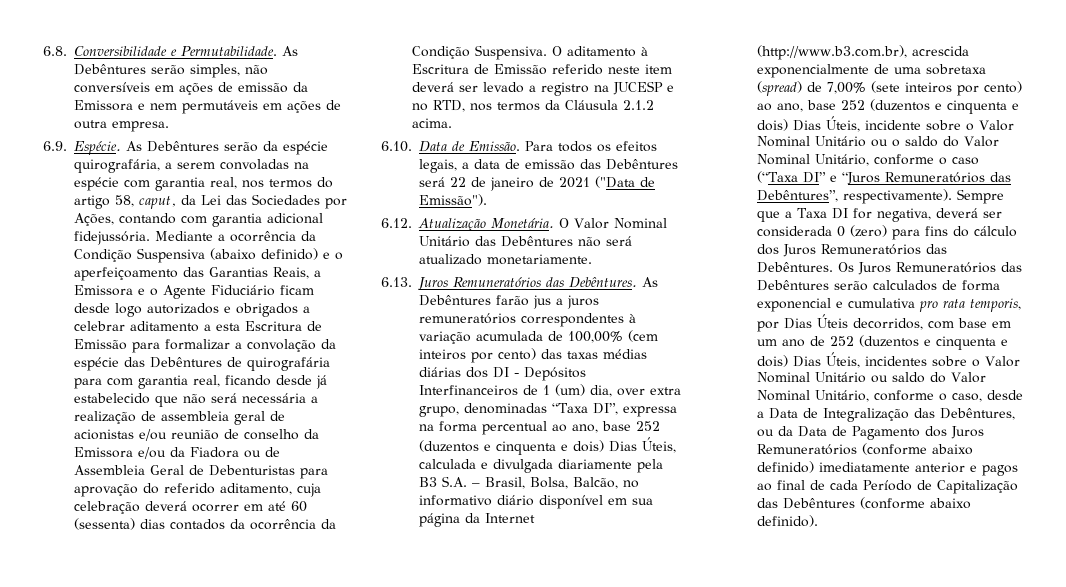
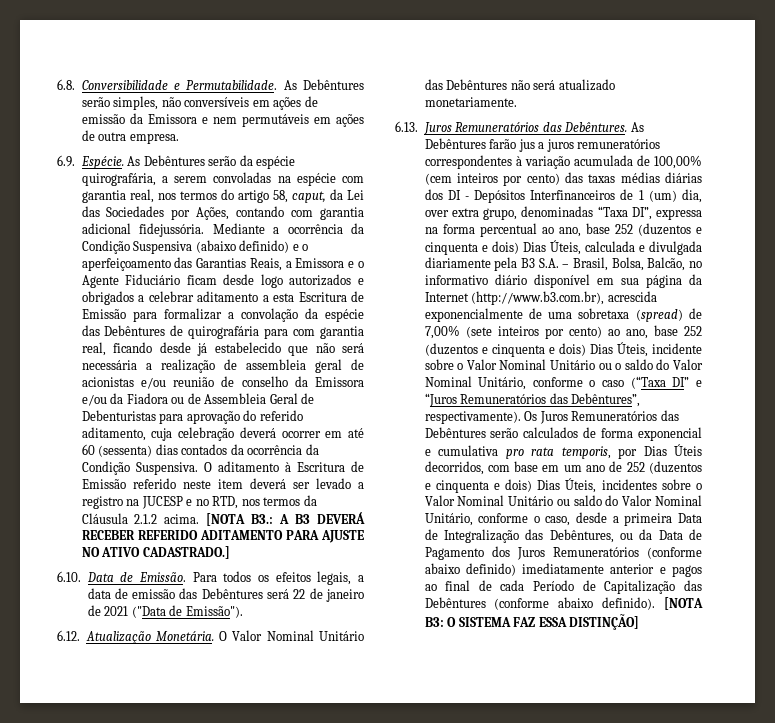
(452, 123) none -> [206,512,365,526] [81,530,364,543] [81,546,230,559] [NOTA B3.: A B3 DEVERÁ RECEBER REFERIDO ADITAMENTO PARA AJUSTE NO ATIVO CADASTRADO.]
[957,189,1004,204] [757,208,1002,222] [757,225,1017,240] [757,244,947,257] [757,262,833,273] Sempre que a Taxa DI for negativa, deverá ser considerada 0 (zero) para fins do cálculo dos Juros Remuneratórios das Debêntures. -> (521, 417) none
(764, 414) none -> [624,513,673,526] primeira
(818, 521) none -> [664,597,703,610] [424,614,640,630] [NOTA B3: O SISTEMA FAZ ESSA DISTINÇÃO]

